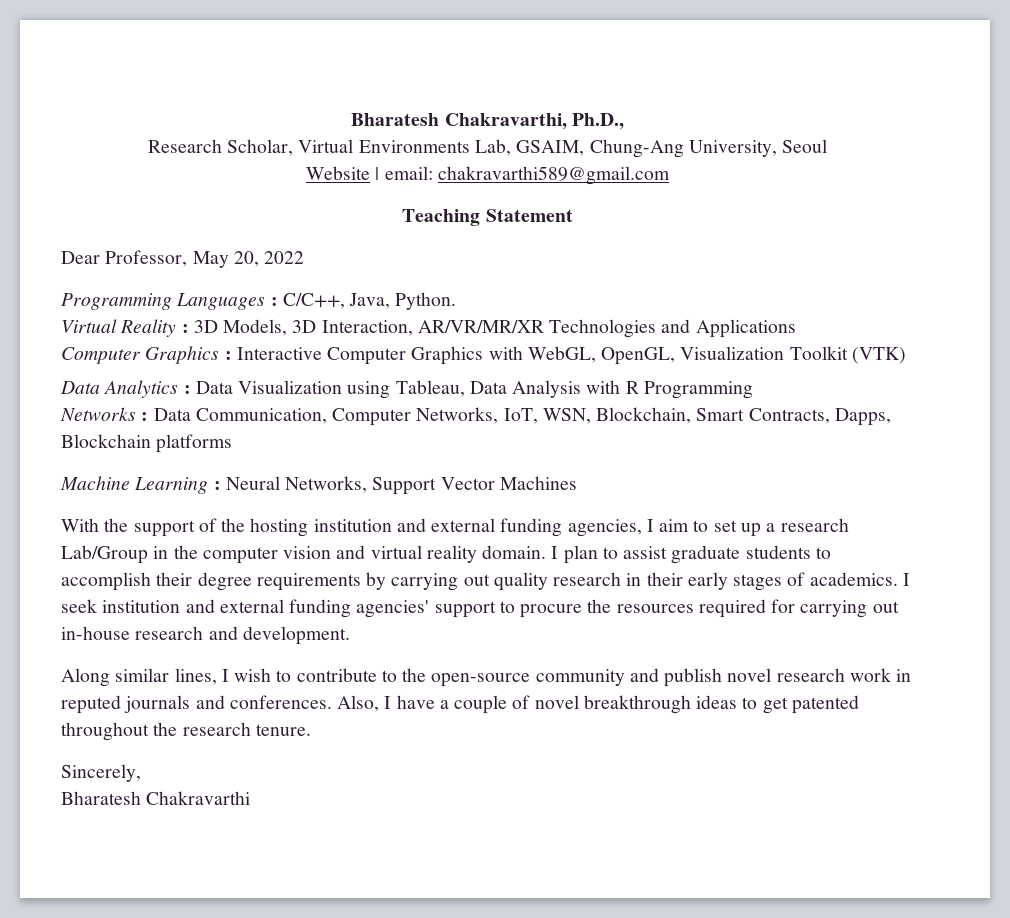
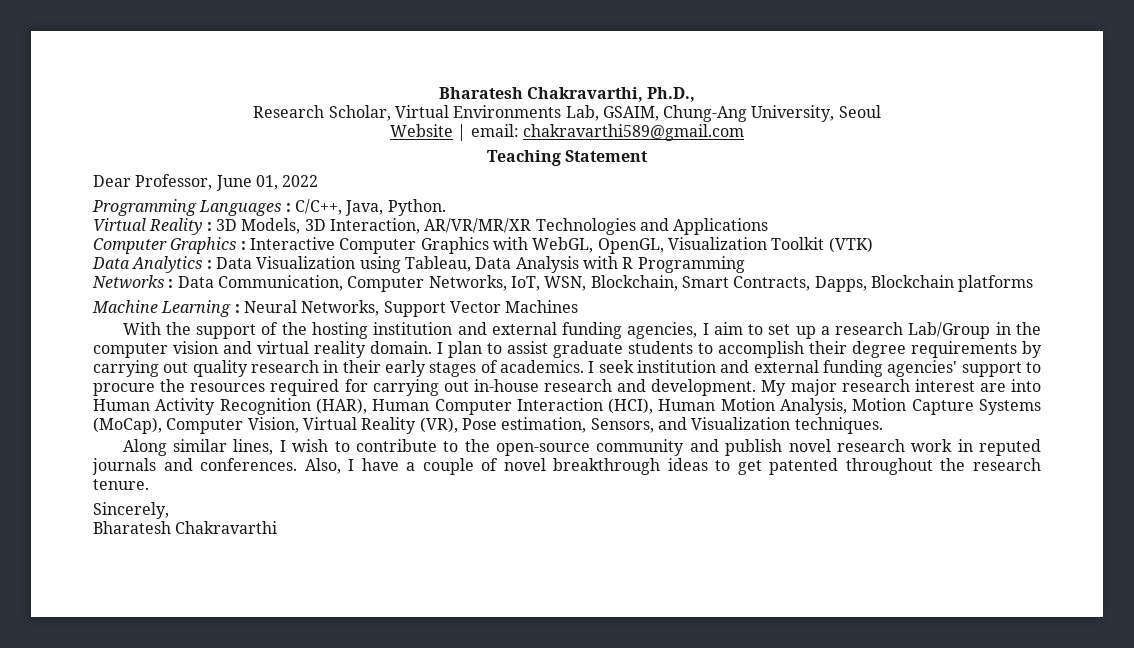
[192,251,259,268] May 20, -> [215,175,278,191] June 01,
(350, 635) none -> [761,379,1041,396] [93,398,1041,415] [93,417,883,434] My major research interest are into Human Activity Recognition (HAR), Human Computer Interaction (HCI), Human Motion Analysis, Motion Capture Systems (MoCap), Computer Vision, Virtual Reality (VR), Pose estimation, Sensors, and Visualization techniques.

